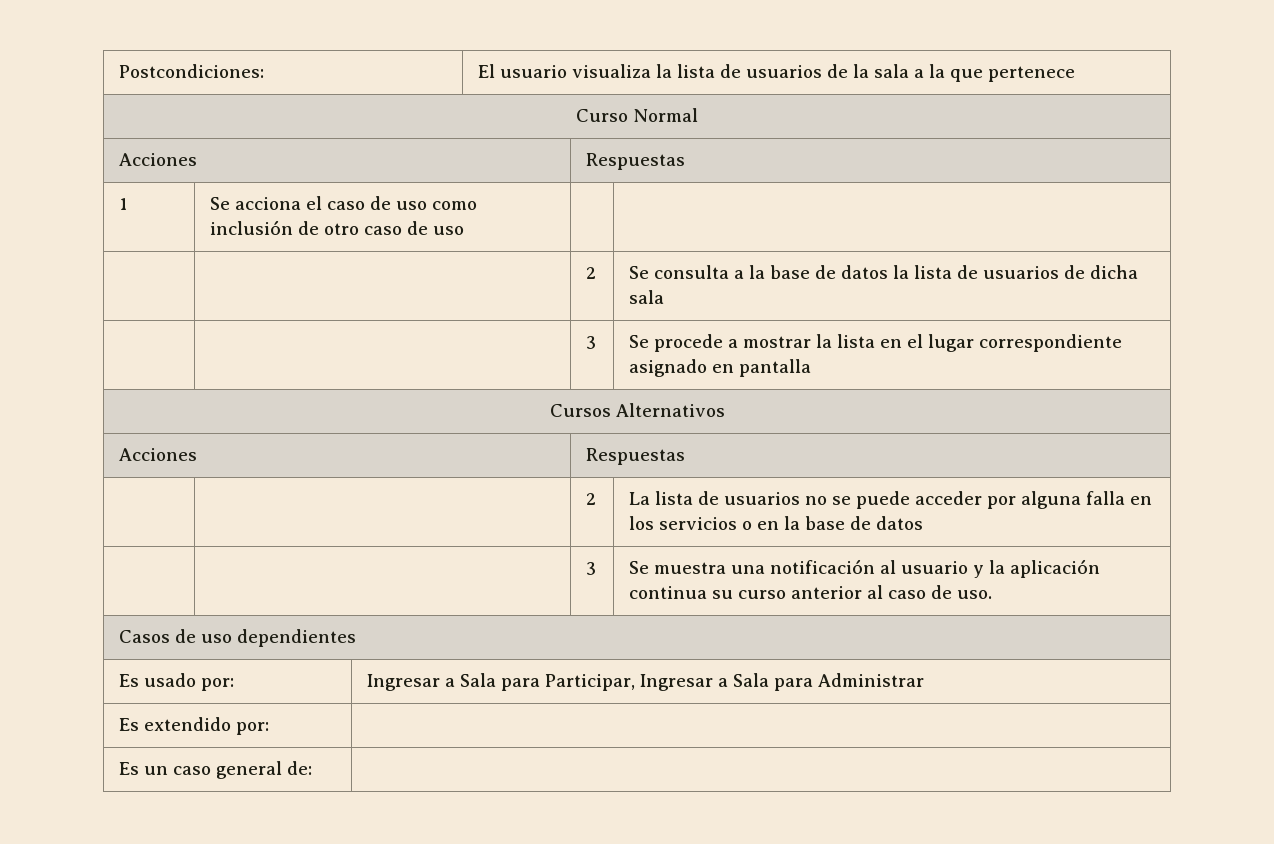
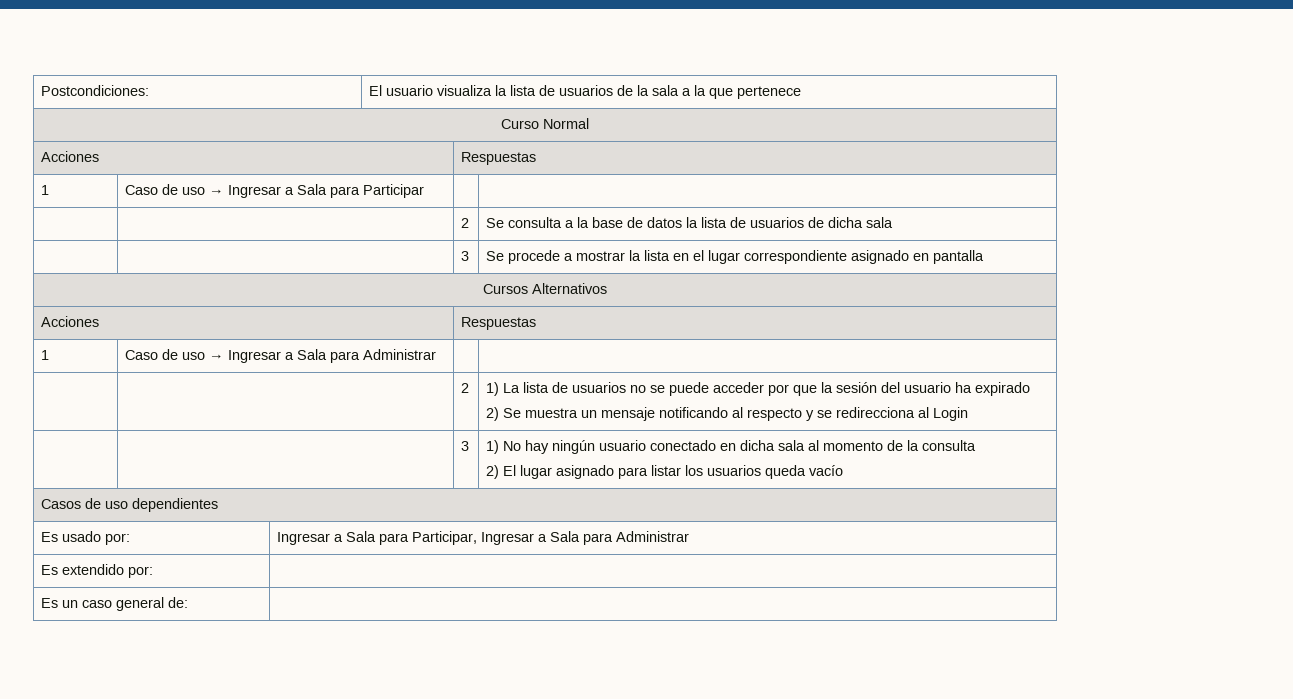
[210,196,478,210] [210,220,465,235] Se acciona el caso de uso como inclusión de otro caso de uso -> [124,184,424,198] Caso de uso → Ingresar a Sala para Participar
[586,493,597,505] // | | 2 | -> [40,350,49,360] [124,349,436,363] [460,383,469,393] [485,382,499,396] // 1 | Caso de uso → Ingresar a Sala para Administrar | | // | | 2 | 1)
[1021,491,1153,509] [629,516,924,530] [586,562,597,575] [629,559,1101,578] [629,585,993,599] alguna falla en los servicios o en la base de datos // | | 3 | Se muestra una notificación al usuario y la aplicación continua su curso anterior al caso de uso. -> [792,382,1030,396] [485,407,968,421] [460,441,469,451] [485,440,976,454] [485,465,843,479] que la sesión del usuario ha expirado // 2) Se muestra un mensaje notificando al respecto y se redirecciona al Login // | | 3 | 1) No hay ningún usuario conectado en dicha sala al momento de la consulta // 2) El lugar asignado para listar los usuarios queda vacío

